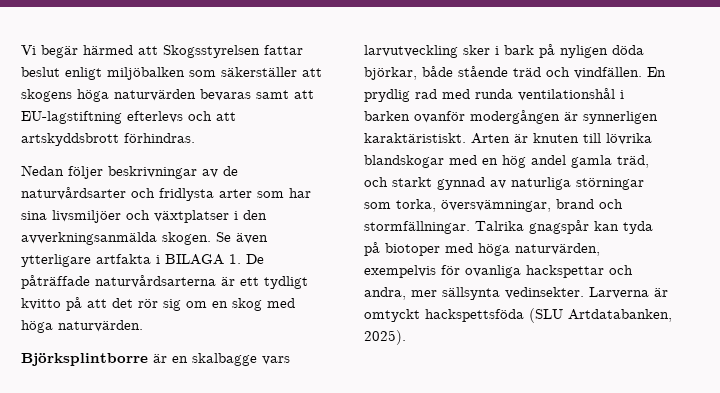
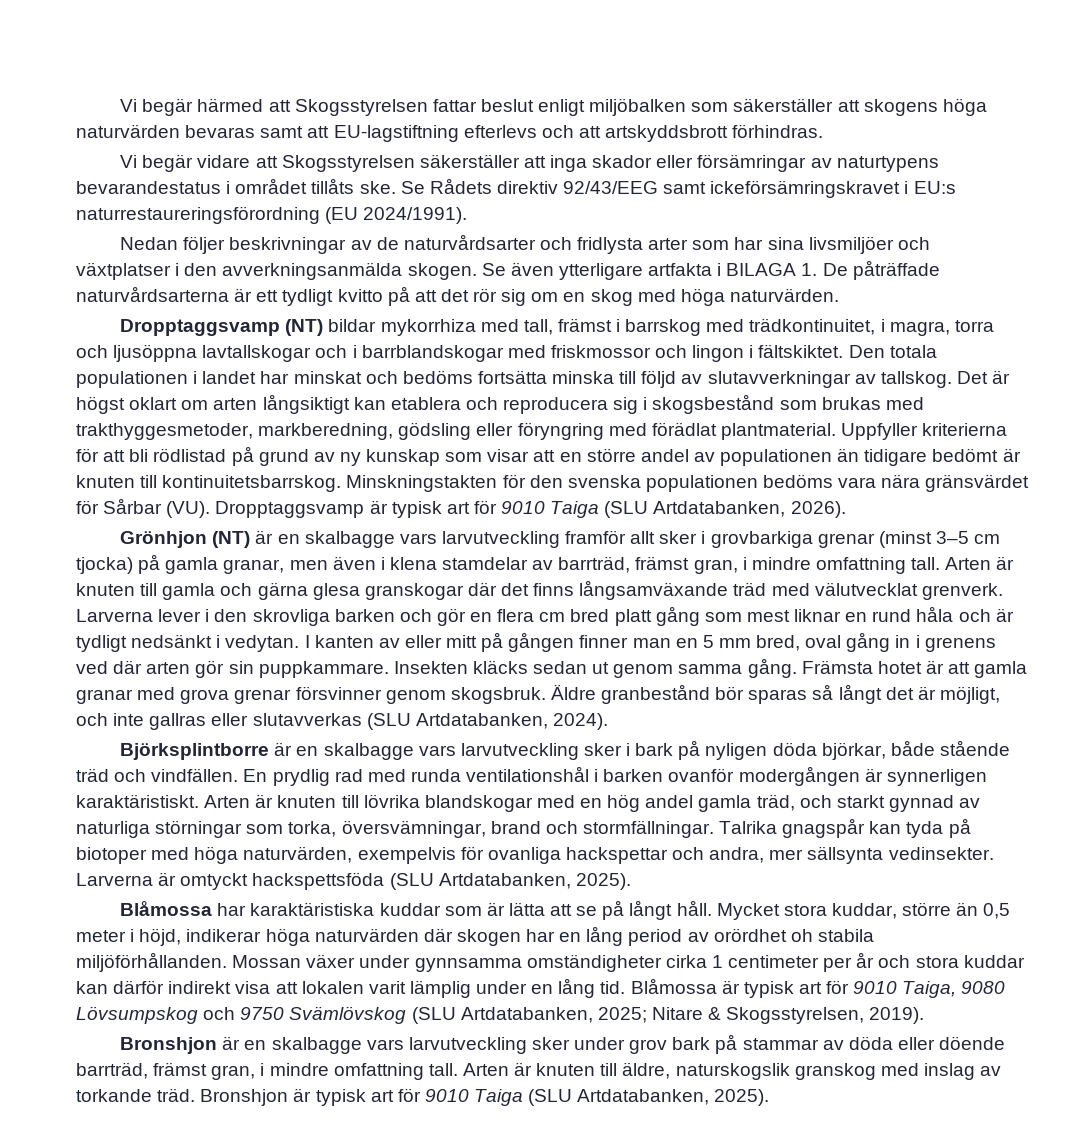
(195, 138) none -> [120,154,939,172] [76,178,956,198] [76,206,468,224] // Vi begär vidare att Skogsstyrelsen säkerställer att inga skador eller försämringar av naturtypens bevarandestatus i området tillåts ske. Se Rådets direktiv 92/43/EEG samt ickeförsämringskravet i EU:s naturrestaureringsförordning (EU 2024/1991).
(143, 326) none -> [120,318,994,336] [76,344,937,362] [76,370,1011,388] [76,394,924,414] [76,422,1008,440] [76,446,1021,466] [76,474,1030,492] [76,498,846,518] [120,530,1001,548] [76,554,1015,574] [76,580,1003,600] [76,606,1014,626] [76,632,996,652] [76,658,1028,678] [76,684,1000,704] [76,713,608,730] // Dropptaggsvamp (NT) bildar mykorrhiza med tall, främst i barrskog med trädkontinuitet, i magra, torra och ljusöppna lavtallskogar och i barrblandskogar med friskmossor och lingon i fältskiktet. Den totala populationen i landet har minskat och bedöms fortsätta minska till följd av slutavverkningar av tallskog. Det är högst oklart om arten långsiktigt kan etablera och reproducera sig i skogsbestånd som brukas med trakthyggesmetoder, markberedning, gödsling eller föryngring med förädlat plantmaterial. Uppfyller kriterierna för att bli rödlistad på grund av ny kunskap som visar att en större andel av populationen än tidigare bedömt är knuten till kontinuitetsbarrskog. Minskningstakten för den svenska populationen bedöms vara nära gränsvärdet för Sårbar (VU). Dropptaggsvamp är typisk art för 9010 Taiga (SLU Artdatabanken, 2026). // Grönhjon (NT) är en skalbagge vars larvutveckling framför allt sker i grovbarkiga grenar (minst 3–5 cm tjocka) på gamla granar, men även i klena stamdelar av barrträd, främst gran, i mindre omfattning tall. Arten är knuten till gamla och gärna glesa granskogar där det finns långsamväxande träd med välutvecklat grenverk. Larverna lever i den skrovliga barken och gör en flera cm bred platt gång som mest liknar en rund håla och är tydligt nedsänkt i vedytan. I kanten av eller mitt på gången finner man en 5 mm bred, oval gång in i grenens ved där arten gör sin puppkammare. Insekten kläcks sedan ut genom samma gång. Främsta hotet är att gamla granar med grova grenar försvinner genom skogsbruk. Äldre granbestånd bör sparas så långt det är möjligt, och inte gallras eller slutavverkas (SLU Artdatabanken, 2024).
(406, 337) none -> [120,900,1011,920] [76,926,874,946] [76,952,1025,972] [76,978,1006,998] [76,1006,925,1024] [120,1034,1006,1054] [76,1062,1002,1080] [76,1088,770,1106] // Blåmossa har karaktäristiska kuddar som är lätta att se på långt håll. Mycket stora kuddar, större än 0,5 meter i höjd, indikerar höga naturvärden där skogen har en lång period av orördhet oh stabila miljöförhållanden. Mossan växer under gynnsamma omständigheter cirka 1 centimeter per år och stora kuddar kan därför indirekt visa att lokalen varit lämplig under en lång tid. Blåmossa är typisk art för 9010 Taiga, 9080 Lövsumpskog och 9750 Svämlövskog (SLU Artdatabanken, 2025; Nitare & Skogsstyrelsen, 2019). // Bronshjon är en skalbagge vars larvutveckling sker under grov bark på stammar av döda eller döende barrträd, främst gran, i mindre omfattning tall. Arten är knuten till äldre, naturskogslik granskog med inslag av torkande träd. Bronshjon är typisk art för 9010 Taiga (SLU Artdatabanken, 2025).

